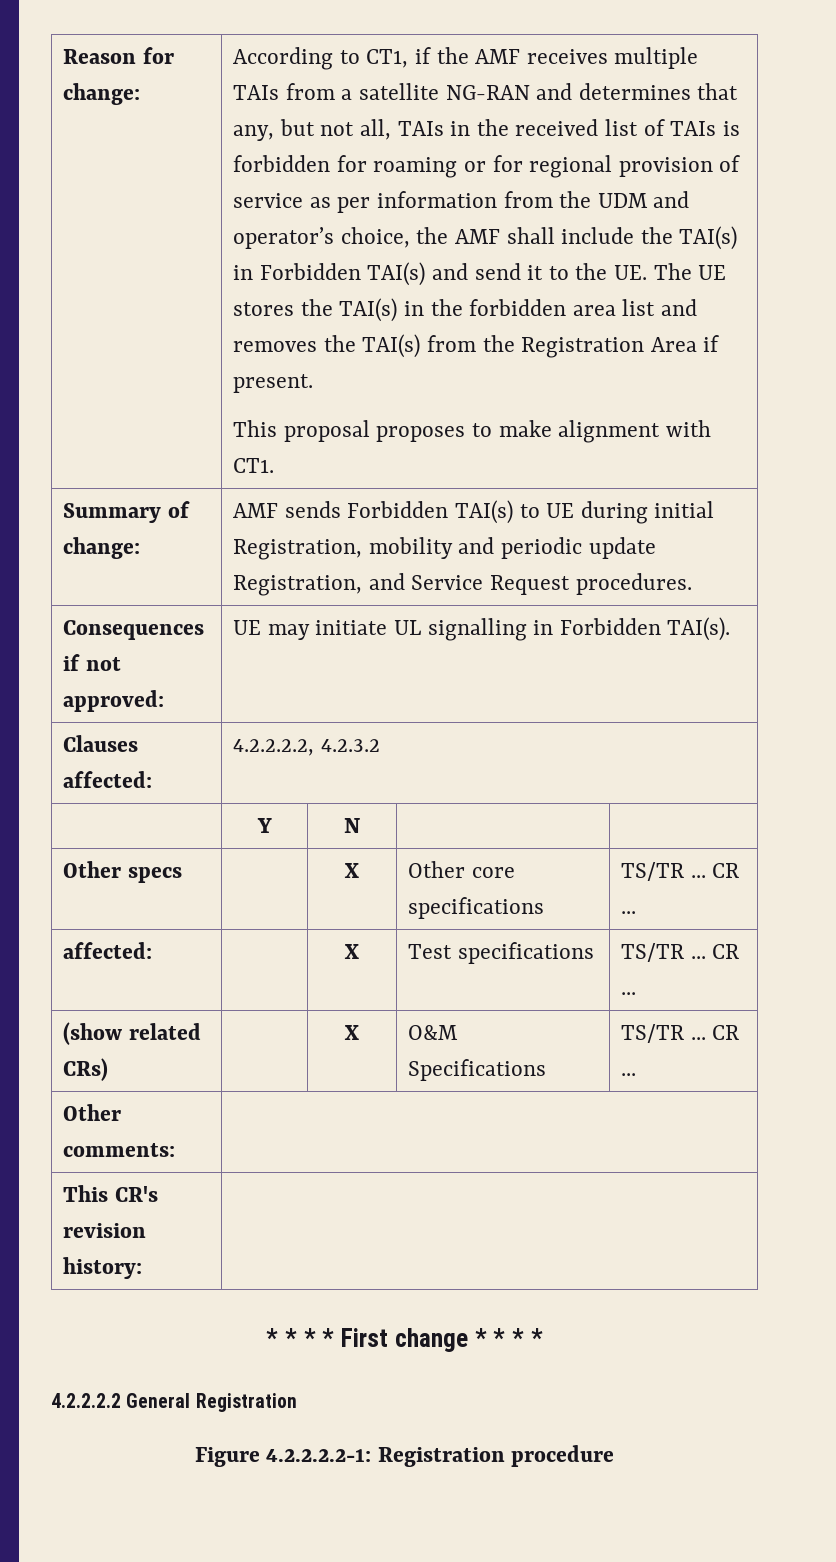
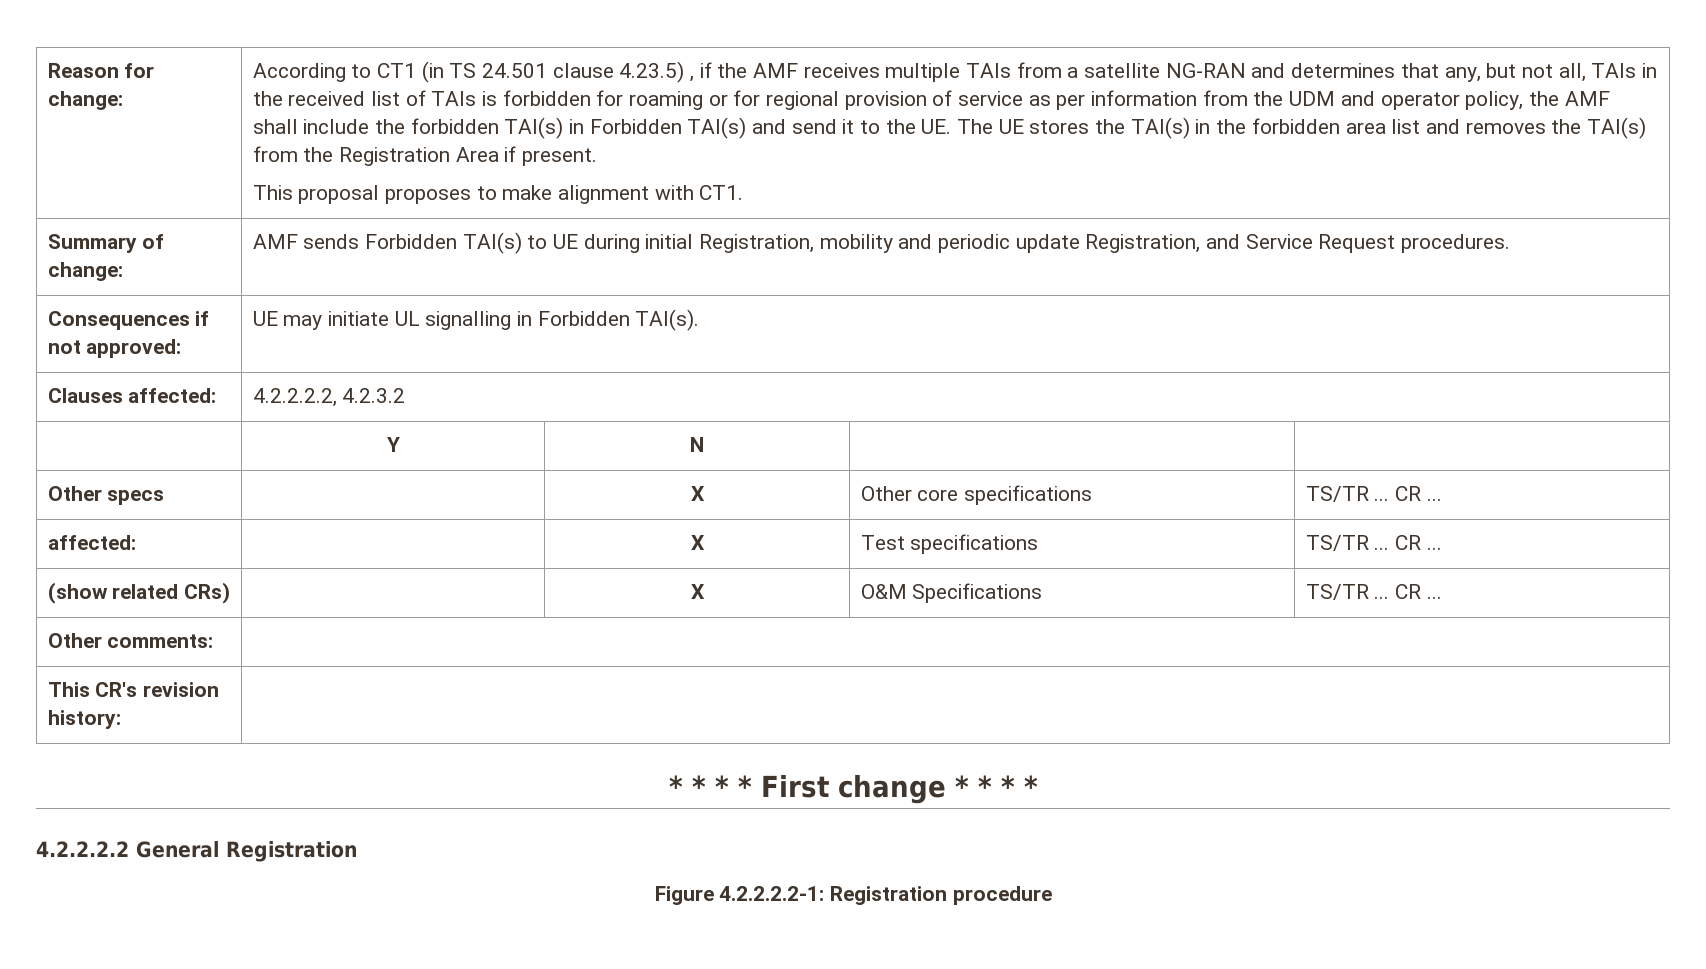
[366,49,409,68] CT1, -> [377,61,695,83] CT1 (in TS 24.501 clause 4.23.5) ,
[233,227,410,249] operator’s choice, -> [1380,91,1524,110] operator policy,
(673, 235) none -> [410,118,499,134] forbidden

